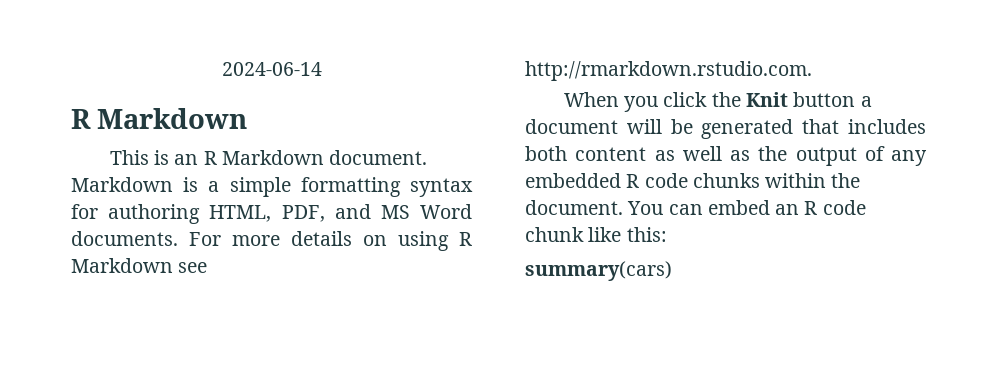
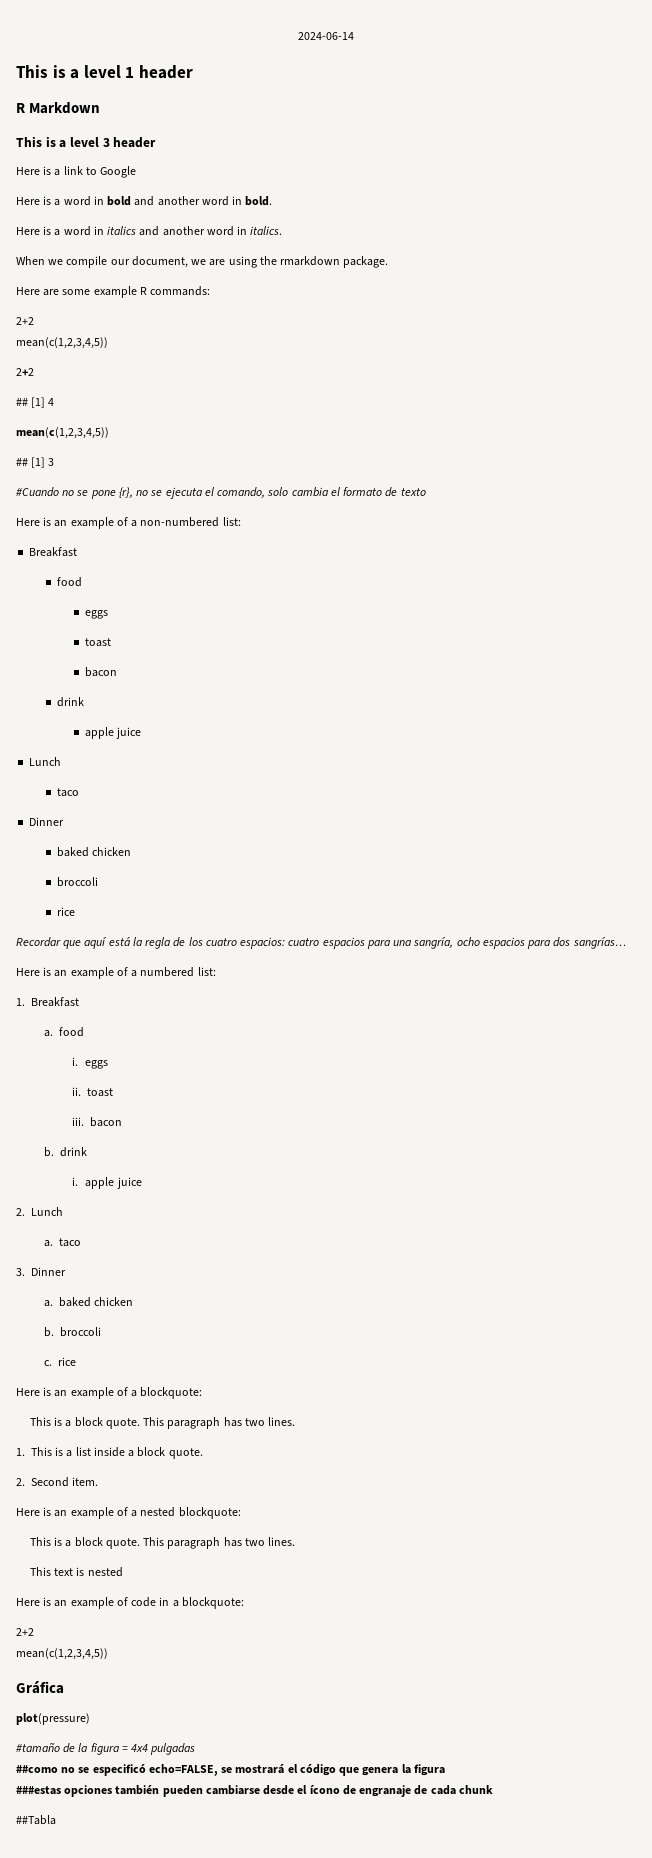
[71,108,248,129] [109,150,428,165] [71,177,473,197] [71,204,472,224] [71,231,472,251] [71,258,208,273] [525,61,812,81] [563,92,872,112] [525,119,926,139] [525,146,927,166] [525,173,861,188] [525,200,866,215] [525,227,667,242] [525,261,672,281] R Markdown // This is an R Markdown document. Markdown is a simple formatting syntax for authoring HTML, PDF, and MS Word documents. For more details on using R Markdown see http://rmarkdown.rstudio.com. // When you click the Knit button a document will be generated that includes both content as well as the output of any embedded R code chunks within the document. You can embed an R code chunk like this: // summary(cars) -> [16,65,193,79] [16,102,101,114] [16,136,157,148] [16,166,137,178] [16,196,273,206] [16,226,283,236] [16,256,389,268] [16,286,211,298] [16,317,34,325] [16,337,108,349] [16,368,34,376] [16,397,55,408] [16,427,109,439] [16,457,55,468] [16,487,426,499] [16,517,241,529] [29,547,78,557] [56,577,82,587] [84,610,108,619] [84,638,111,647] [84,667,117,677] [56,697,84,707] [84,727,141,739] [29,757,62,766] [56,788,79,797] [29,817,65,826] [56,847,132,857] [56,877,98,887] [56,907,75,916] [16,937,627,949] [16,967,216,979] [16,997,79,1007] [43,1027,84,1037] [71,1057,109,1069] [71,1087,113,1097] [71,1117,122,1127] [43,1147,87,1157] [71,1177,142,1189] [16,1207,63,1216] [43,1238,81,1247] [16,1267,66,1276] [43,1297,134,1307] [43,1327,101,1337] [43,1357,76,1366] [16,1387,203,1399] [29,1417,296,1429] [16,1447,203,1459] [16,1477,99,1487] [16,1507,241,1519] [29,1537,296,1549] [29,1567,123,1577] [16,1597,244,1609] [16,1628,34,1636] [16,1648,108,1660] [16,1681,64,1694] [16,1713,90,1725] [16,1742,196,1755] [16,1764,445,1776] [16,1785,493,1797] [16,1815,56,1825] This is a level 1 header // R Markdown // This is a level 3 header // Here is a link to Google // Here is a word in bold and another word in bold. // Here is a word in italics and another word in italics. // When we compile our document, we are using the rmarkdown package. // Here are some example R commands: // 2+2 // mean(c(1,2,3,4,5)) // 2+2 // ## [1] 4 // mean(c(1,2,3,4,5)) // ## [1] 3 // #Cuando no se pone {r}, no se ejecuta el comando, solo cambia el formato de texto // Here is an example of a non-numbered list: // Breakfast // food // eggs // toast // bacon // drink // apple juice // Lunch // taco // Dinner // baked chicken // broccoli // rice // Recordar que aquí está la regla de los cuatro espacios: cuatro espacios para una sangría, ocho espacios para dos sangrías… // Here is an example of a numbered list: // 1. Breakfast // a. food // i. eggs // ii. toast // iii. bacon // b. drink // i. apple juice // 2. Lunch // a. taco // 3. Dinner // a. baked chicken // b. broccoli // c. rice // Here is an example of a blockquote: // This is a block quote. This paragraph has two lines. // 1. This is a list inside a block quote. // 2. Second item. // Here is an example of a nested blockquote: // This is a block quote. This paragraph has two lines. // This text is nested // Here is an example of code in a blockquote: // 2+2 // mean(c(1,2,3,4,5)) // Gráfica // plot(pressure) // #tamaño de la figura = 4x4 pulgadas // ##como no se especificó echo=FALSE, se mostrará el código que genera la figura // ###estas opciones también pueden cambiarse desde el ícono de engranaje de cada chunk // ##Tabla

